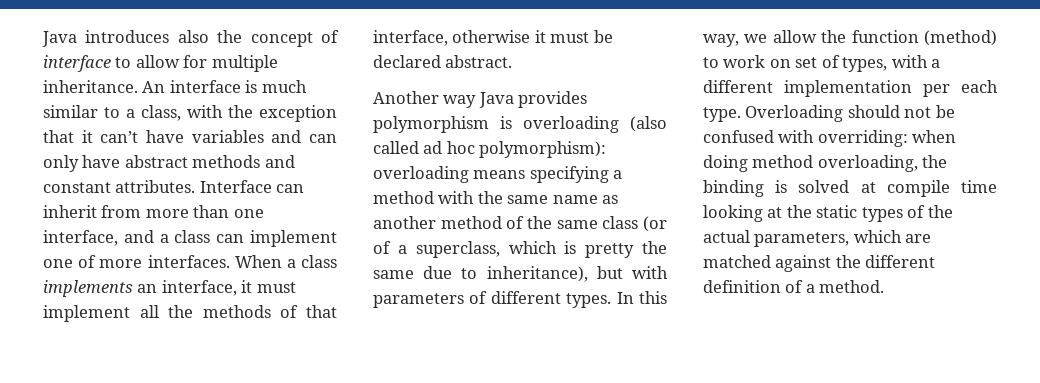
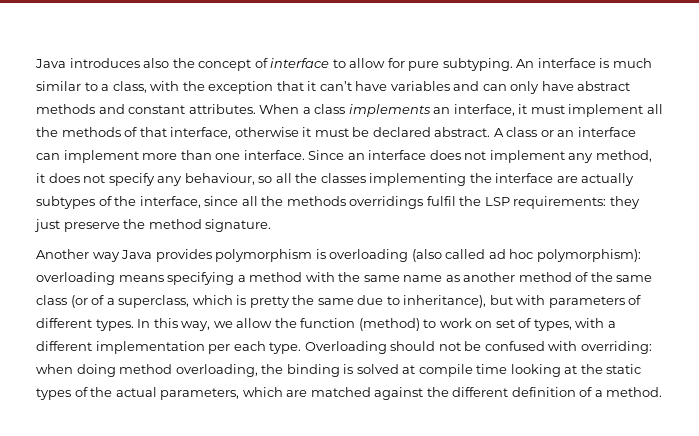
[211,55,278,72] [43,80,138,93] multiple inheritance. -> [408,58,513,71] pure subtyping.
[199,180,305,193] [43,205,264,218] [43,230,338,247] [43,255,230,268] Interface can inherit from more than one interface, and a class can implement one of more interfaces. -> (256, 109) none
(513, 61) none -> [493,127,636,137] [36,150,652,163] [36,173,635,186] [36,196,640,209] [34,219,272,232] A class or an interface can implement more than one interface. Since an interface does not implement any method, it does not specify any behaviour, so all the classes implementing the interface are actually subtypes of the interface, since all the methods overridings fulfil the LSP requirements: they just preserve the method signature.

